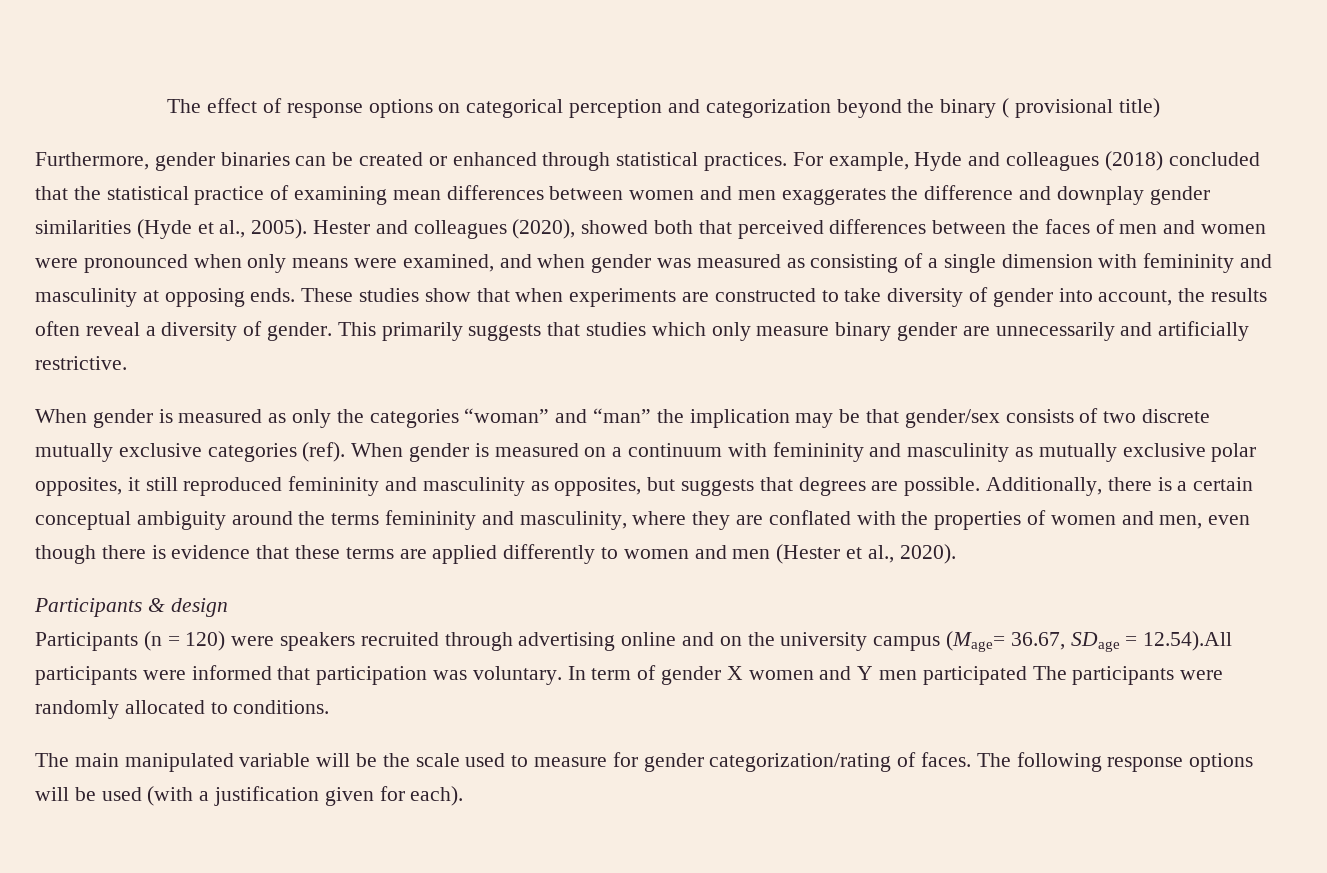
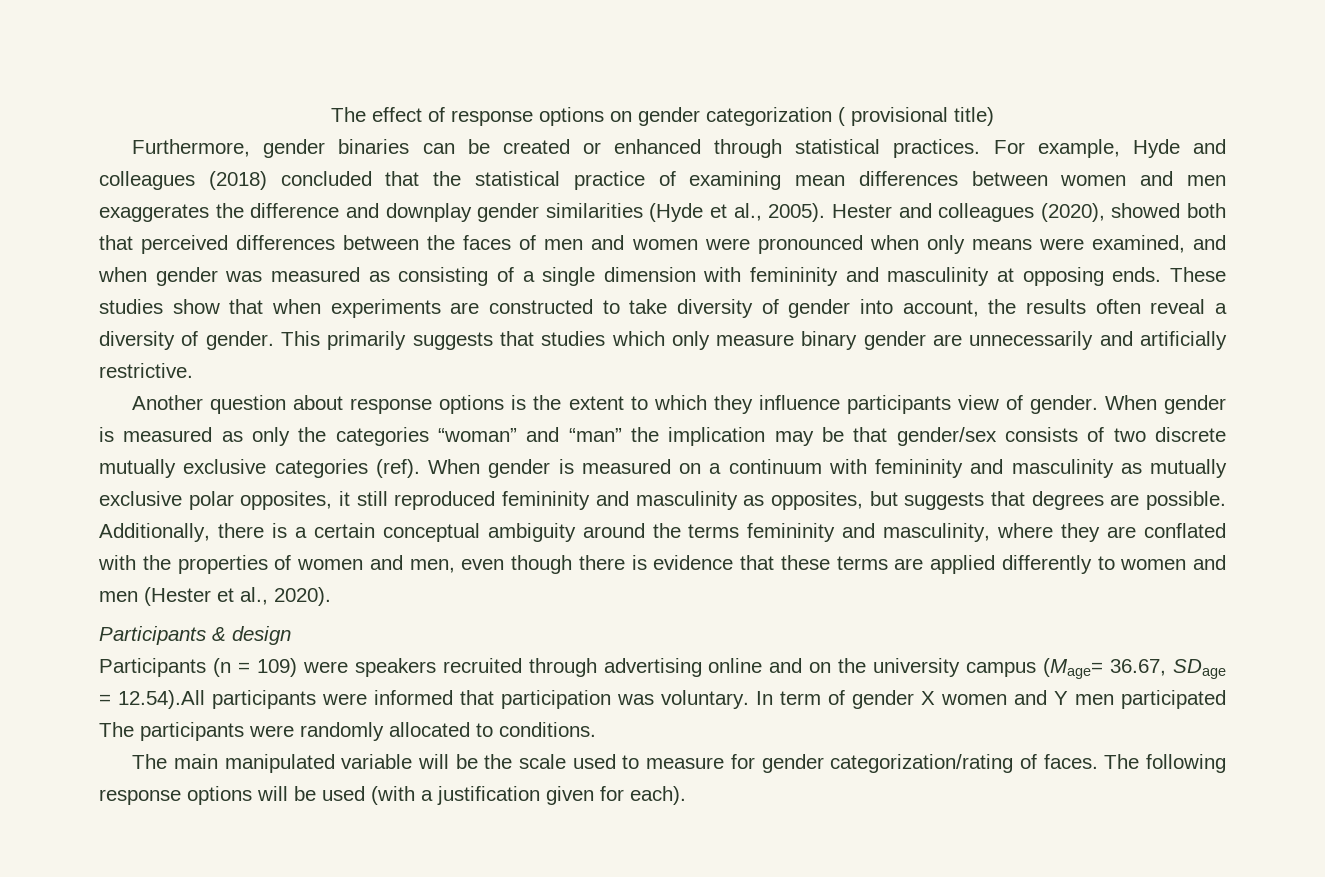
[466,99,997,118] categorical perception and categorization beyond the binary -> [638,107,832,126] gender categorization
(127, 363) none -> [132,395,1098,414] Another question about response options is the extent to which they influence participants view of gender.
[185,631,226,651] 120) -> [256,658,297,677] 109)

